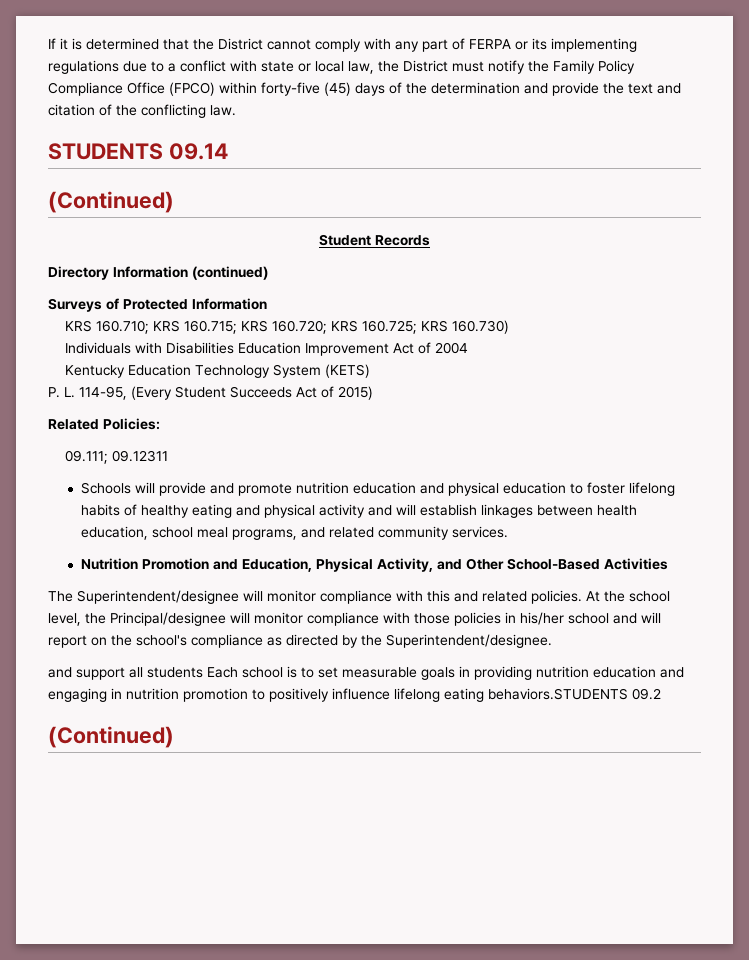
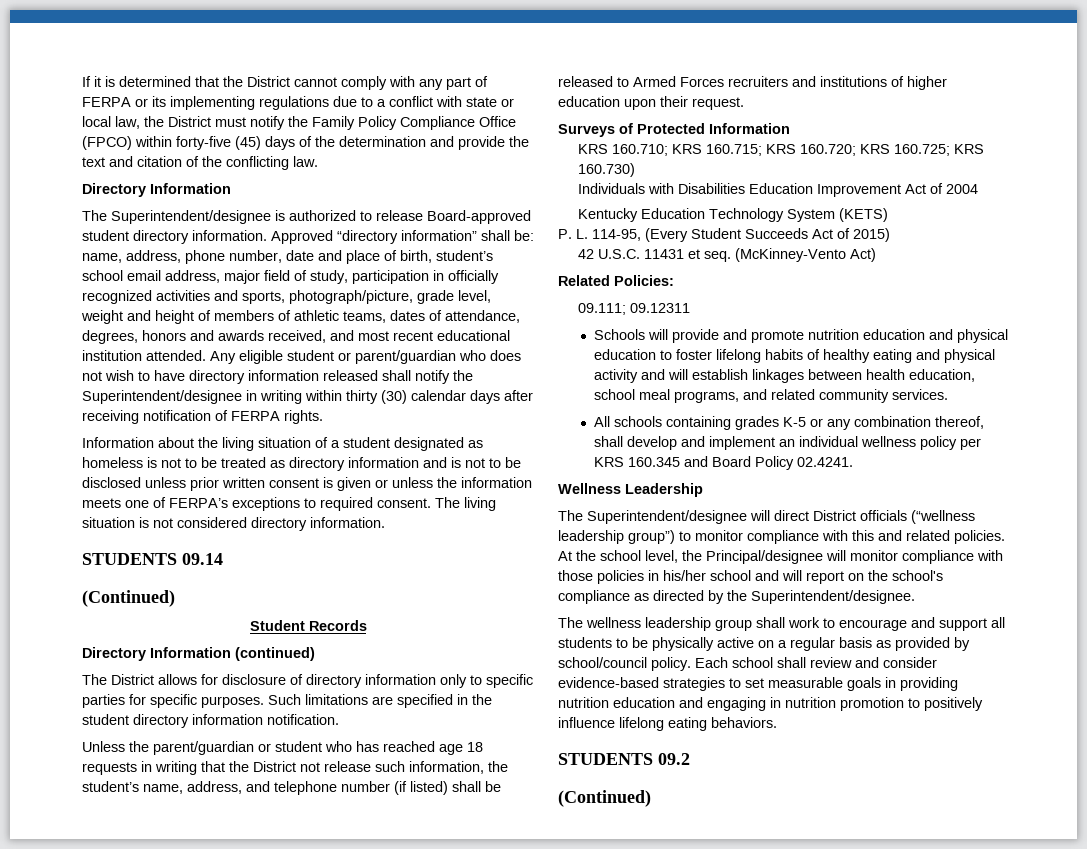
(236, 110) none -> [82,183,231,197] [82,210,531,224] [82,230,534,244] [82,250,493,264] [82,270,499,284] [82,290,491,304] [81,310,520,324] [82,330,510,344] [82,350,521,364] [82,370,473,384] [82,390,533,404] [82,410,323,424] [82,437,483,451] [82,457,521,471] [82,477,532,491] [82,497,496,511] [82,517,385,531] // Directory Information // The Superintendent/designee is authorized to release Board-approved student directory information. Approved “directory information” shall be: name, address, phone number, date and place of birth, student’s school email address, major field of study, participation in officially recognized activities and sports, photograph/picture, grade level, weight and height of members of athletic teams, dates of attendance, degrees, honors and awards received, and most recent educational institution attended. Any eligible student or parent/guardian who does not wish to have directory information released shall notify the Superintendent/designee in writing within thirty (30) calendar days after receiving notification of FERPA rights. // Information about the living situation of a student designated as homeless is not to be treated as directory information and is not to be disclosed unless prior written consent is given or unless the information meets one of FERPA’s exceptions to required consent. The living situation is not considered directory information.
(268, 273) none -> [82,674,533,688] [82,694,492,708] [82,714,339,728] [82,741,483,755] [82,761,508,775] [82,781,501,795] [558,76,947,90] [558,96,744,110] // The District allows for disclosure of directory information only to specific parties for specific purposes. Such limitations are specified in the student directory information notification. // Unless the parent/guardian or student who has reached age 18 requests in writing that the District not release such information, the student’s name, address, and telephone number (if listed) shall be released to Armed Forces recruiters and institutions of higher education upon their request.
(373, 393) none -> [577,248,876,262] // 42 U.S.C. 11431 et seq. (McKinney-Vento Act)
[80,558,668,572] [48,590,263,604] Nutrition Promotion and Education, Physical Activity, and Other School-Based Activities // The Superintendent/designee will -> [593,416,984,430] [593,436,981,450] [593,456,853,470] [558,483,703,497] [558,510,975,524] [558,530,691,544] All schools containing grades K-5 or any combination thereof, shall develop and implement an individual wellness policy per KRS 160.345 and Board Policy 02.4241. // Wellness Leadership // The Superintendent/designee will direct District officials (“wellness leadership group”) to
[48,666,297,680] and support all students Each school is -> [558,617,1005,631] [558,637,970,651] [558,657,937,671] [558,677,725,691] The wellness leadership group shall work to encourage and support all students to be physically active on a regular basis as provided by school/council policy. Each school shall review and consider evidence-based strategies
[488,688,628,700] behaviors.STUDENTS -> [711,717,777,728] [558,753,653,765] behaviors. // STUDENTS

